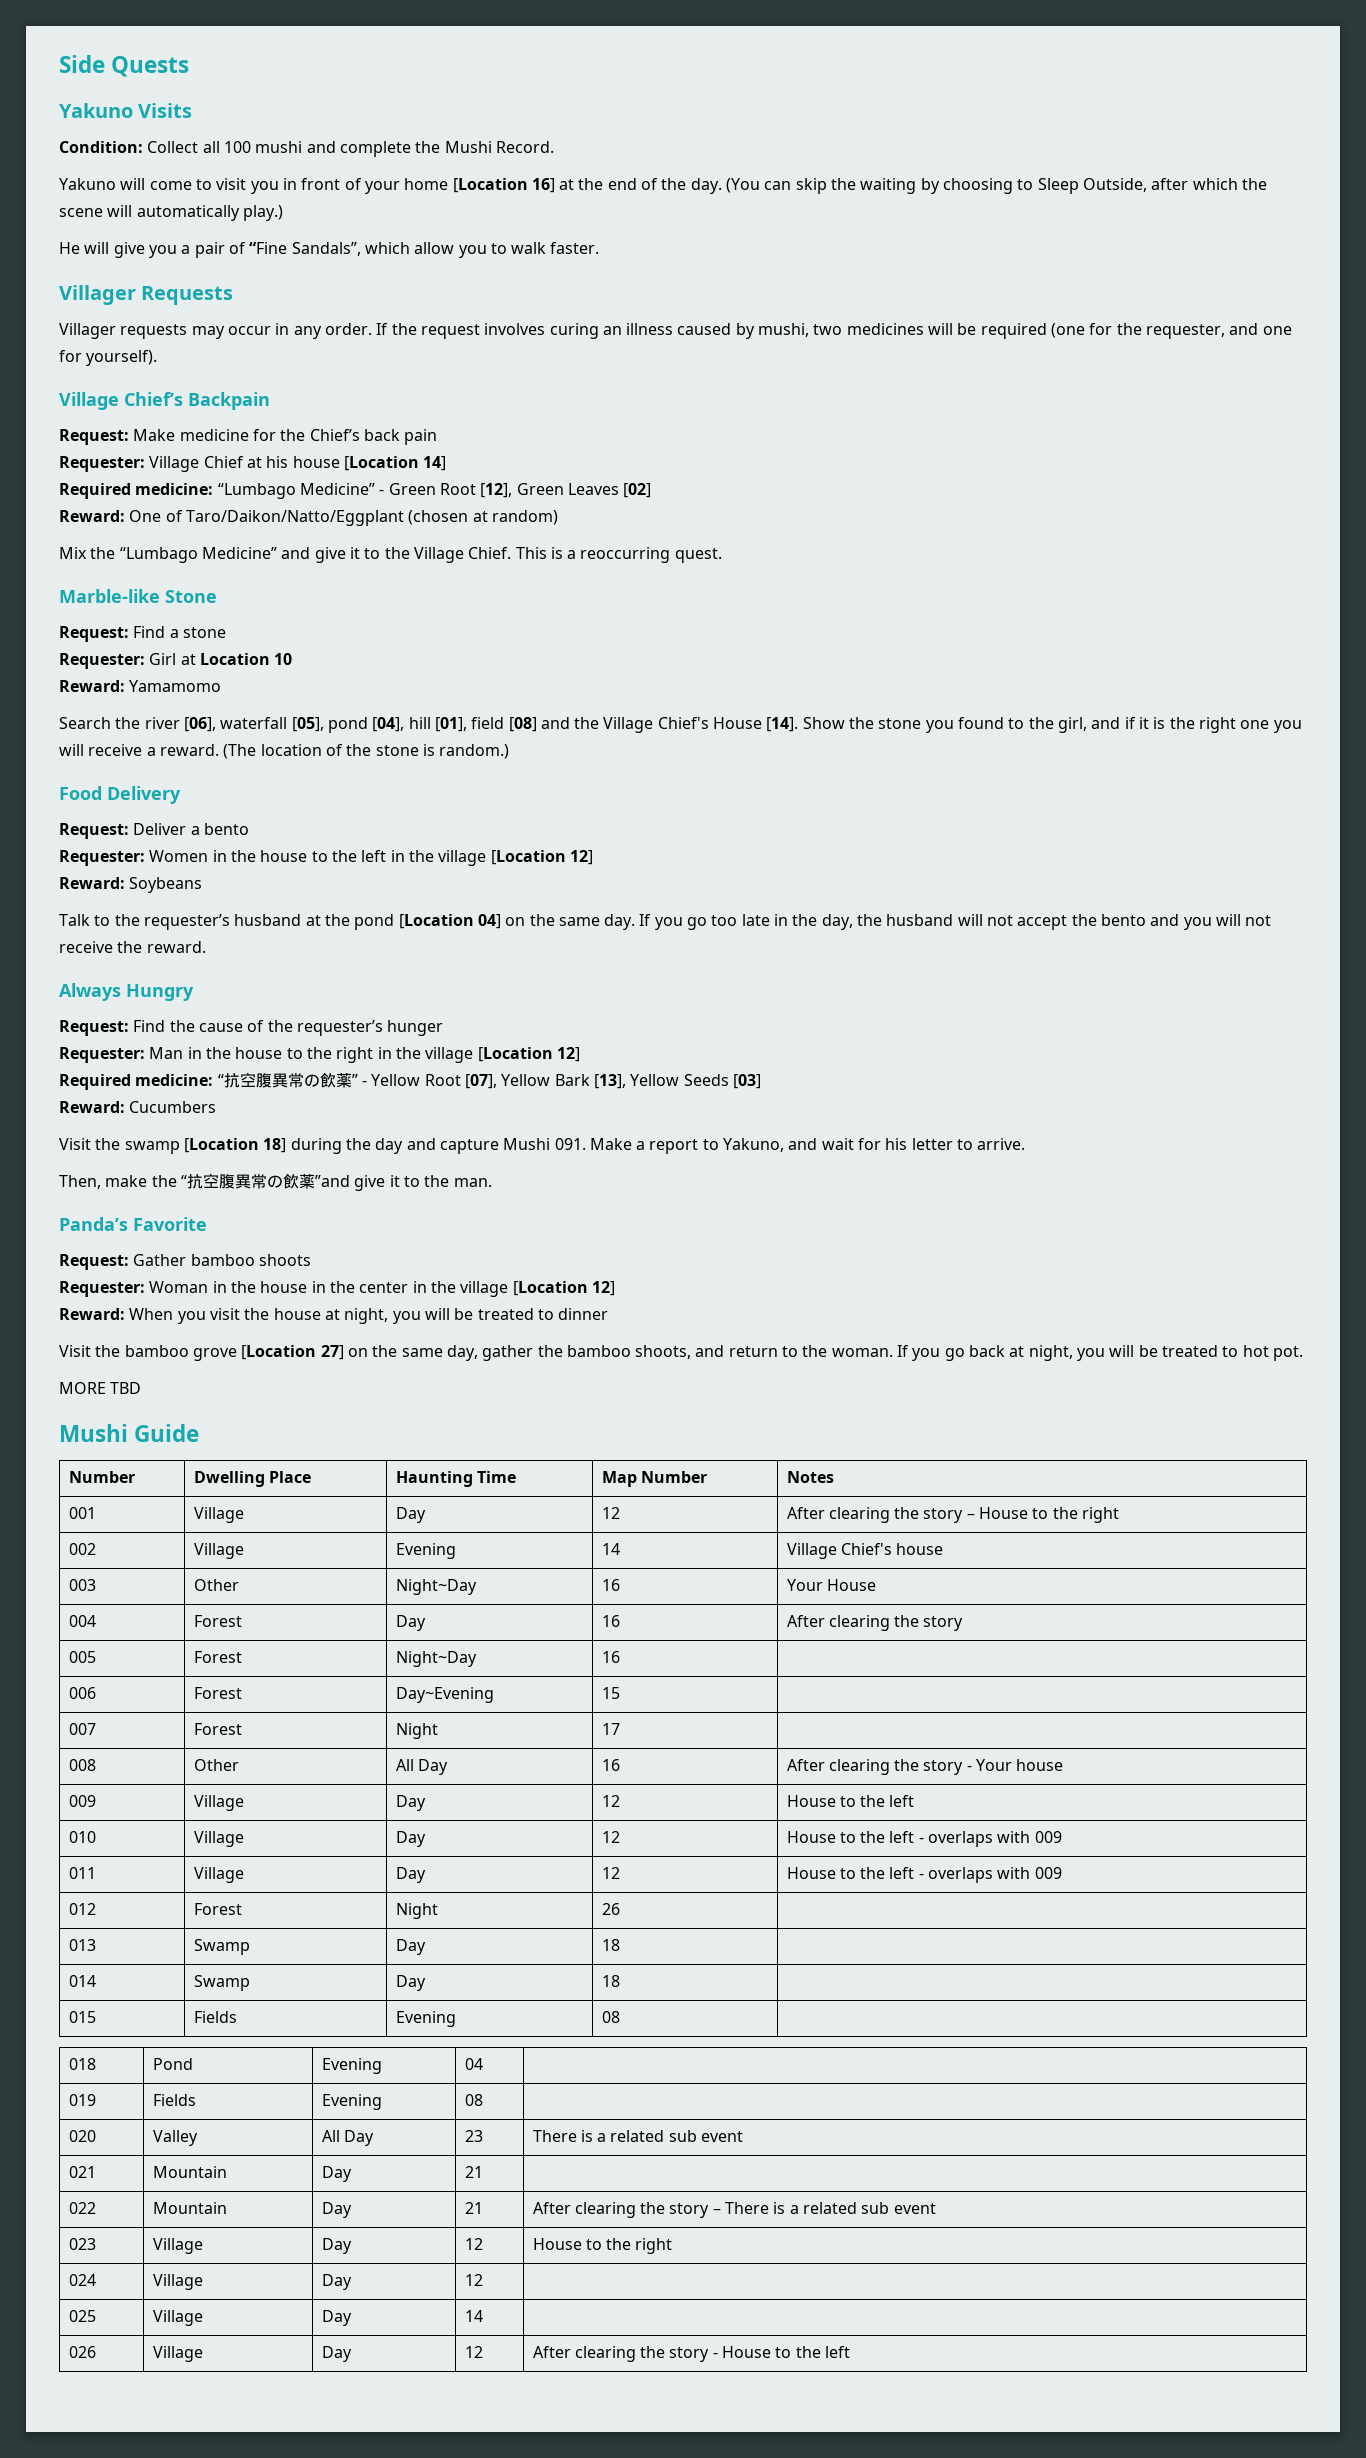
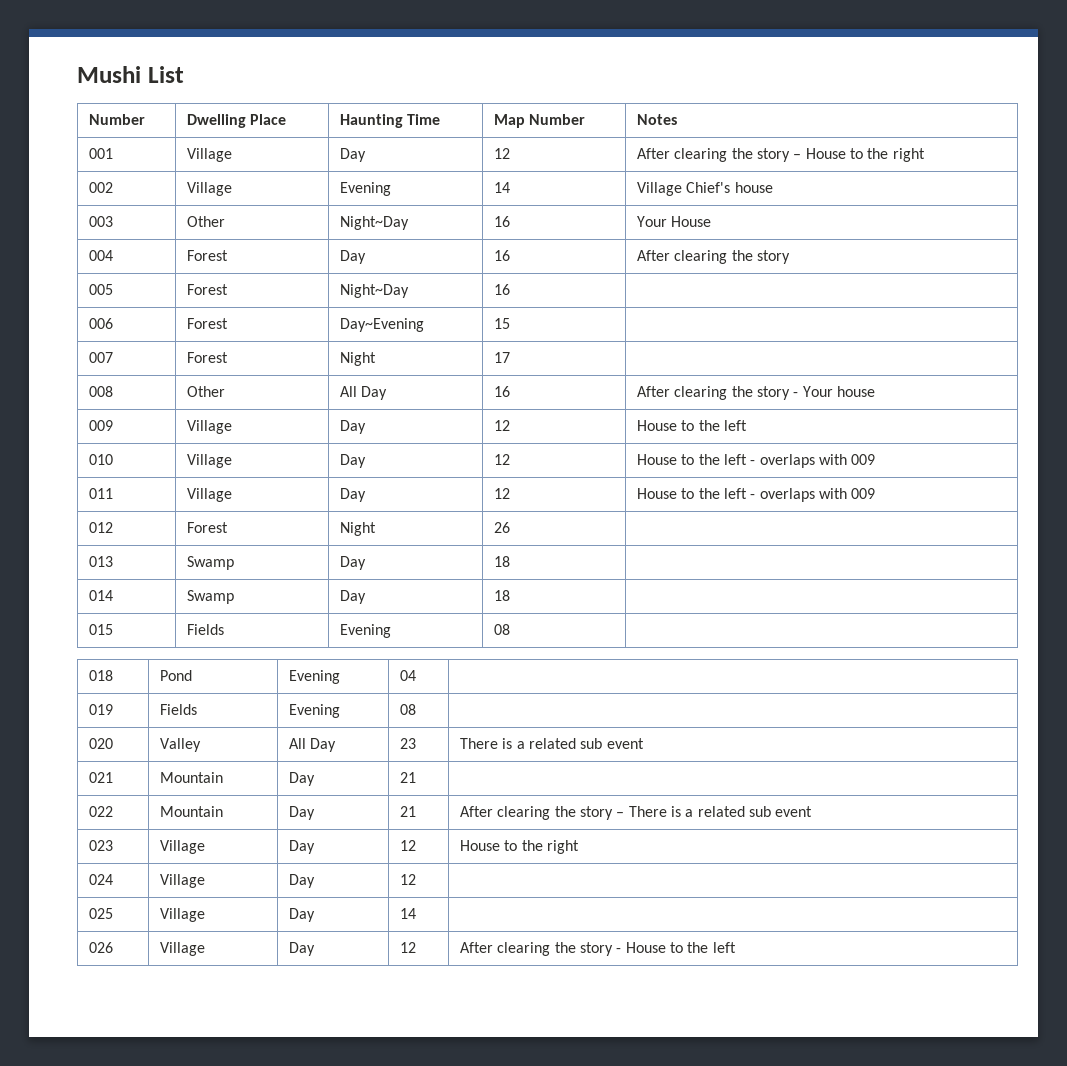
[59,55,190,77] [59,103,193,118] [59,141,554,157] [59,178,1267,194] [59,205,283,221] [59,242,600,258] [59,285,234,305] [59,323,1292,339] [59,350,158,366] [59,392,270,410] [59,429,438,445] [59,456,447,472] [59,483,652,499] [59,510,558,526] [59,547,722,563] [59,589,217,603] [59,626,226,642] [59,653,293,669] [59,680,222,692] [59,717,1302,733] [59,744,510,759] [59,786,181,804] [59,823,249,839] [59,850,593,866] [59,877,203,893] [59,914,1272,930] [59,941,206,953] [59,983,194,1001] [59,1020,444,1036] [59,1047,580,1063] [59,1072,761,1090] [59,1101,217,1113] [59,1138,1026,1154] [59,1173,492,1191] [59,1217,207,1231] [59,1254,311,1270] [59,1281,615,1297] [59,1308,609,1324] [59,1345,1303,1361] [59,1382,142,1394] [59,1424,200,1442] Side Quests // Yakuno Visits // Condition: Collect all 100 mushi and complete the Mushi Record. // Yakuno will come to visit you in front of your home [Location 16] at the end of the day. (You can skip the waiting by choosing to Sleep Outside, after which the scene will automatically play.) // He will give you a pair of “Fine Sandals”, which allow you to walk faster. // Villager Requests // Villager requests may occur in any order. If the request involves curing an illness caused by mushi, two medicines will be required (one for the requester, and one for yourself). // Village Chief’s Backpain // Request: Make medicine for the Chief’s back pain // Requester: Village Chief at his house [Location 14] // Required medicine: “Lumbago Medicine” - Green Root [12], Green Leaves [02] // Reward: One of Taro/Daikon/Natto/Eggplant (chosen at random) // Mix the “Lumbago Medicine” and give it to the Village Chief. This is a reoccurring quest. // Marble-like Stone // Request: Find a stone // Requester: Girl at Location 10 // Reward: Yamamomo // Search the river [06], waterfall [05], pond [04], hill [01], field [08] and the Village Chief's House [14]. Show the stone you found to the girl, and if it is the right one you will receive a reward. (The location of the stone is random.) // Food Delivery // Request: Deliver a bento // Requester: Women in the house to the left in the village [Location 12] // Reward: Soybeans // Talk to the requester’s husband at the pond [Location 04] on the same day. If you go too late in the day, the husband will not accept the bento and you will not receive the reward. // Always Hungry // Request: Find the cause of the requester’s hunger // Requester: Man in the house to the right in the village [Location 12] // Required medicine: “抗空腹異常の飲薬” - Yellow Root [07], Yellow Bark [13], Yellow Seeds [03] // Reward: Cucumbers // Visit the swamp [Location 18] during the day and capture Mushi 091. Make a report to Yakuno, and wait for his letter to arrive. // Then, make the “抗空腹異常の飲薬”and give it to the man. // Panda’s Favorite // Request: Gather bamboo shoots // Requester: Woman in the house in the center in the village [Location 12] // Reward: When you visit the house at night, you will be treated to dinner // Visit the bamboo grove [Location 27] on the same day, gather the bamboo shoots, and return to the woman. If you go back at night, you will be treated to hot pot. // MORE TBD // Mushi Guide -> [77,66,184,83] Mushi List

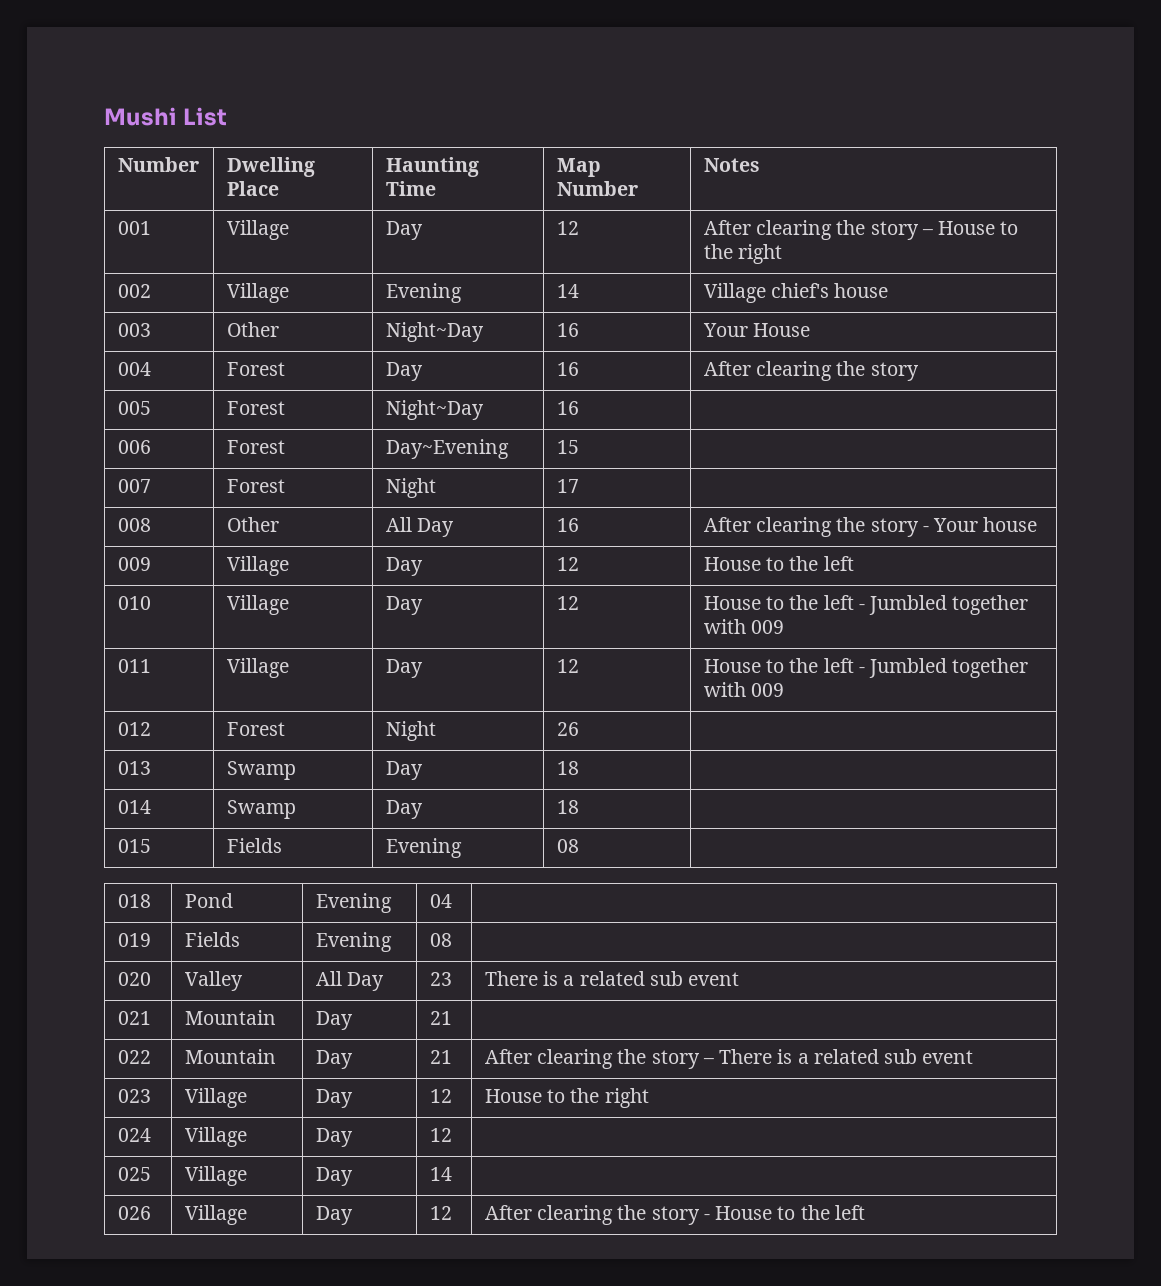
[686,182,731,193] Chief's -> [771,283,830,298] chief's
[759,454,815,468] overlaps -> [869,595,1029,615] Jumbled together
[759,488,815,502] overlaps -> [869,658,1029,678] Jumbled together

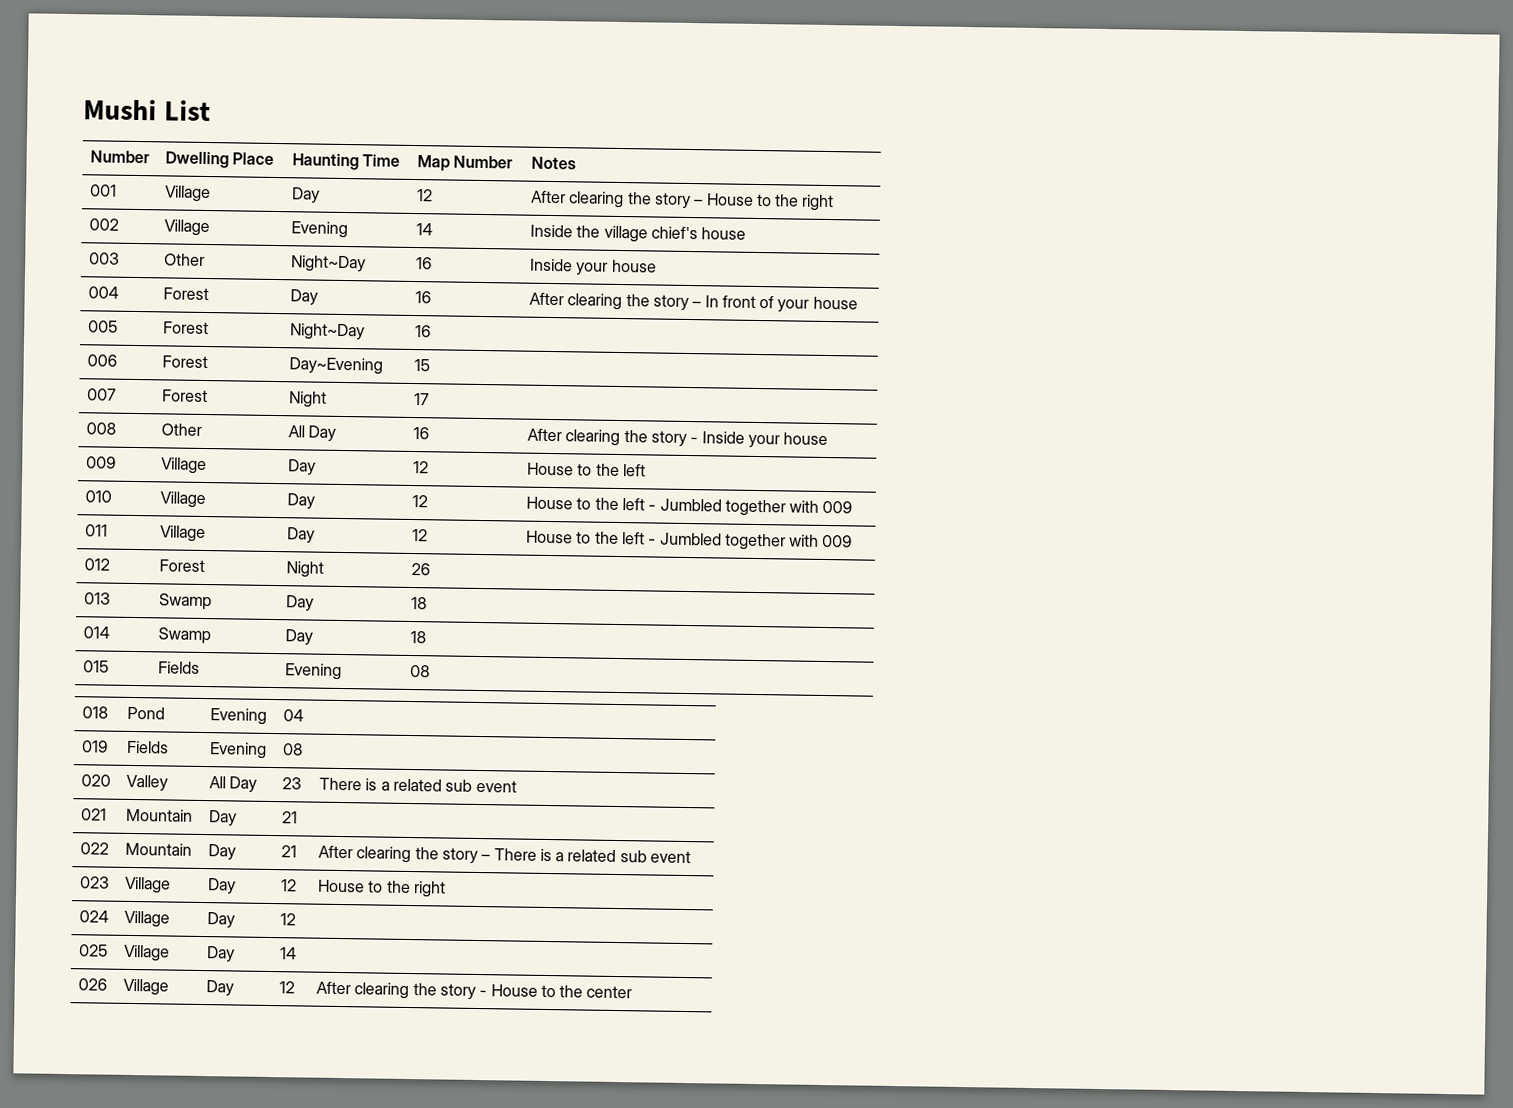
[703,283,766,303] Village -> [529,224,648,243] Inside the village
[702,323,811,337] Your House -> [529,258,657,276] Inside your house
(919, 371) none -> [692,295,858,313] – In front of your house
[933,518,979,532] Your -> [701,431,780,449] Inside your
[834,1205,865,1220] left -> [586,985,633,999] center

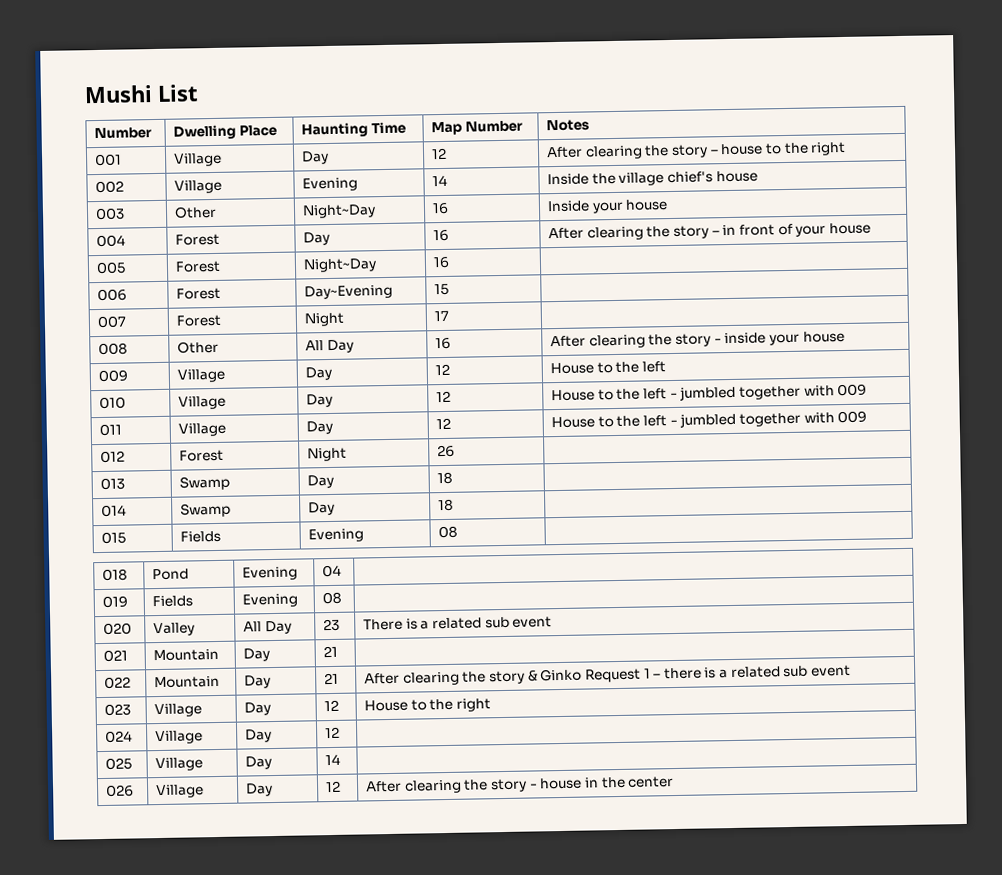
[706,193,754,206] House -> [720,143,764,156] house
[704,295,719,308] In -> [722,224,737,236] in
[701,431,745,444] Inside -> [724,332,767,345] inside
[659,498,722,512] Jumbled -> [679,385,737,401] jumbled
[659,532,722,546] Jumbled -> [679,412,737,428] jumbled
[481,848,537,861] – There -> [527,667,702,683] & Ginko Request 1 – there
[490,984,556,998] House to -> [539,777,599,790] house in

